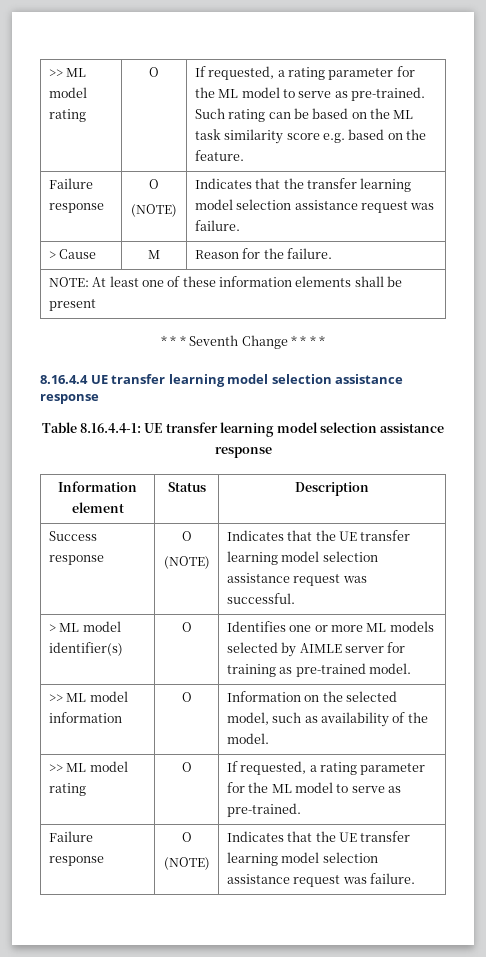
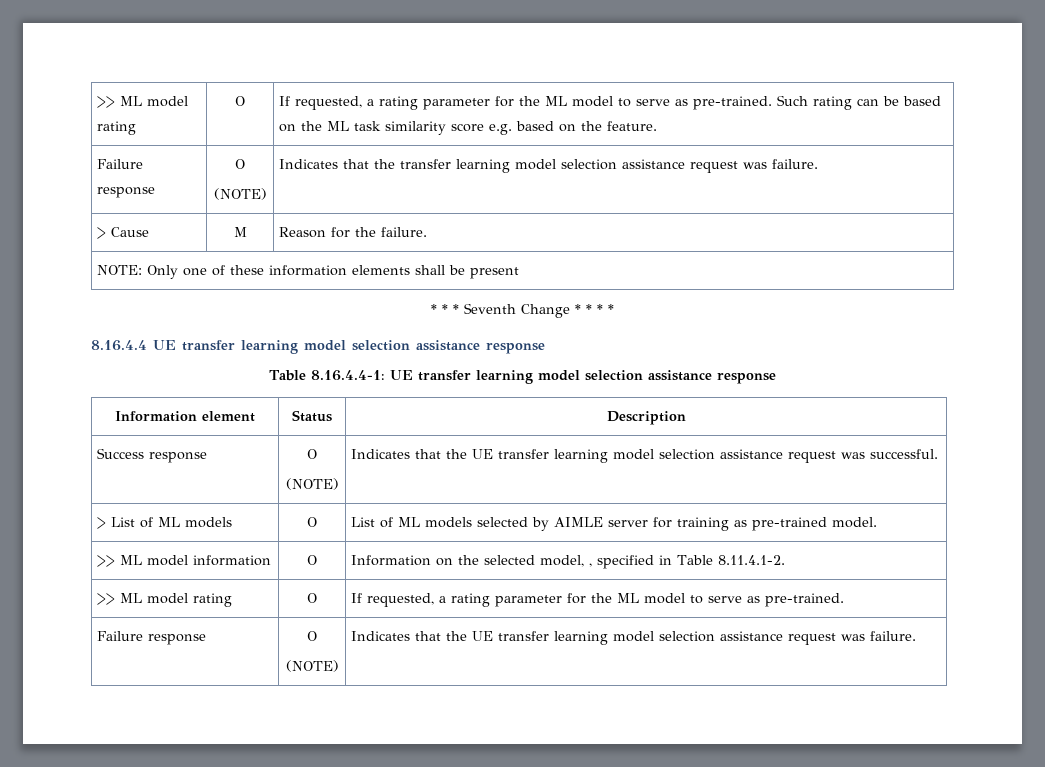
[92,276,139,287] At least -> [147,265,179,279] Only
[59,621,121,632] [48,642,123,656] [181,622,192,632] [226,621,363,632] ML model identifier(s) | O | Identifies one or more -> [111,517,233,528] [307,517,317,527] [351,517,394,528] List of ML models | O | List of
[272,712,428,727] [226,733,269,744] such as availability of the model. -> [589,555,786,569] , specified in Table 8.11.4.1-2.

